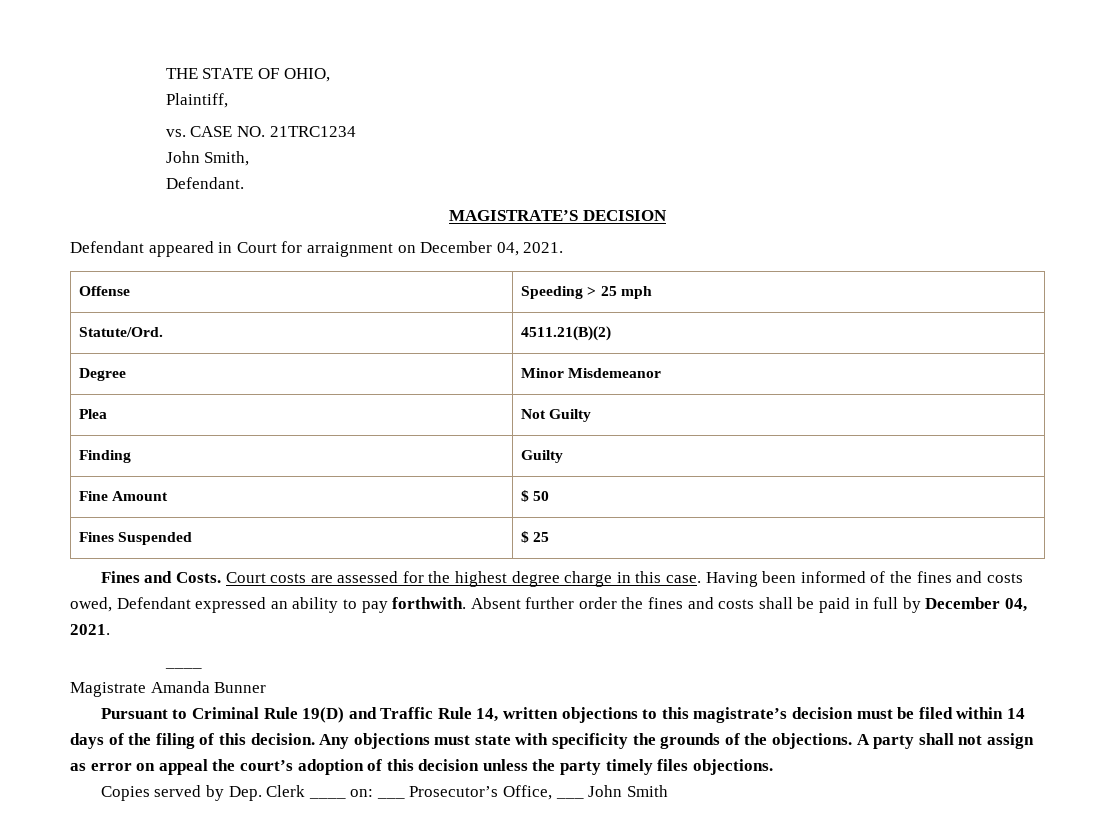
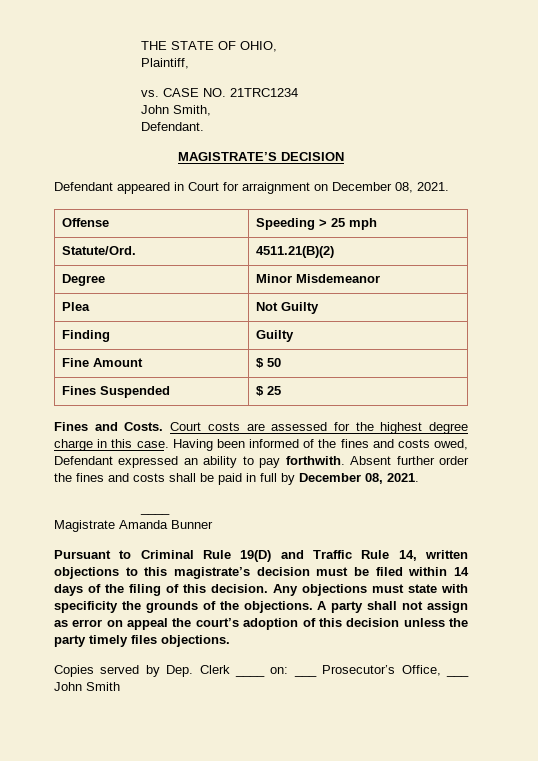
[496,242,519,256] 04, -> [395,182,413,193] 08,
[1004,598,1027,612] 04, -> [365,473,383,484] 08,

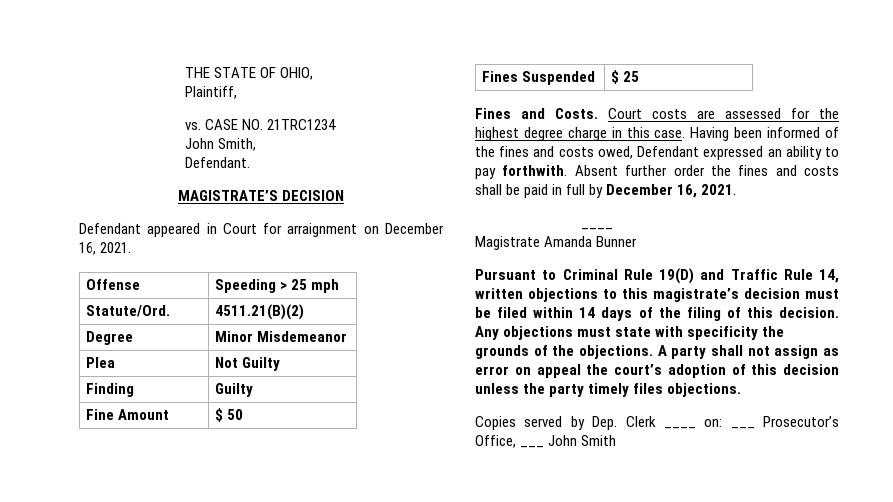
[395,182,413,193] 08, -> [79,242,96,255] 16,
[365,473,383,484] 08, -> [677,184,698,198] 16,

